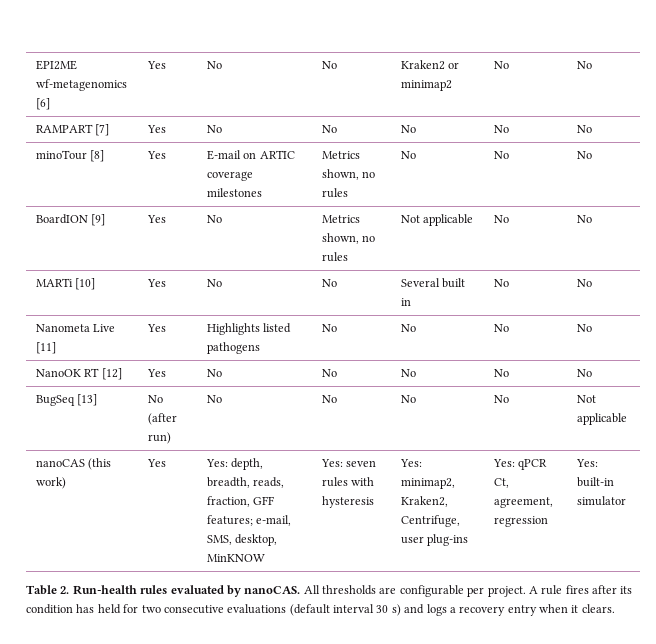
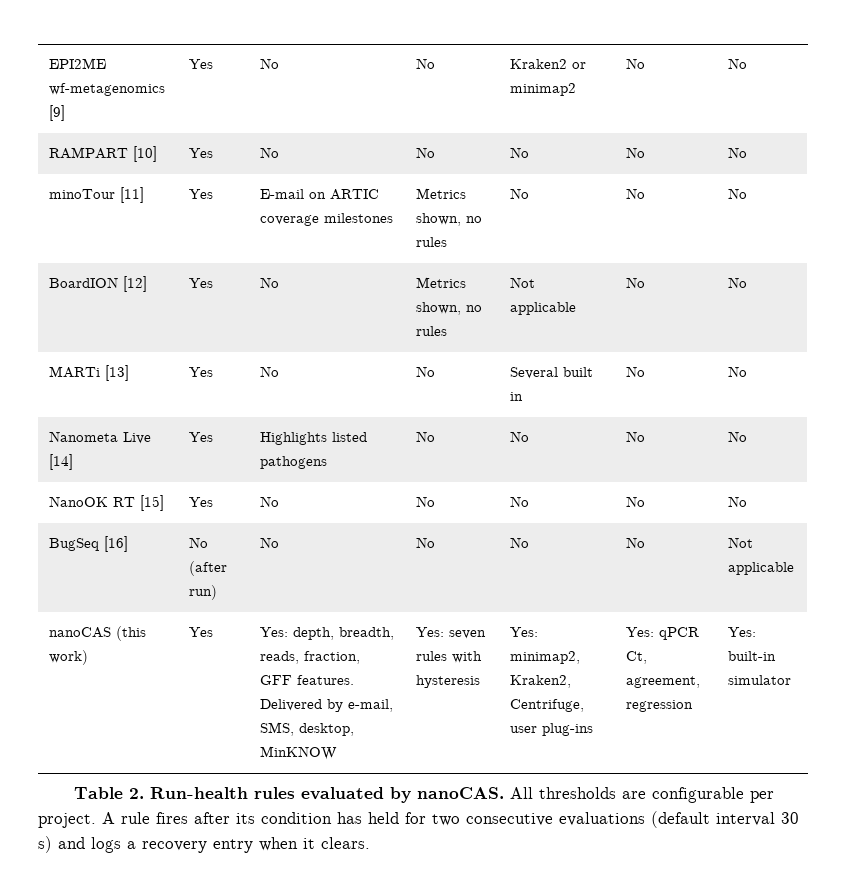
[35,98,50,110] [6] -> [49,105,66,121] [9]
[95,124,110,136] [7] -> [133,146,158,162] [10]
[90,150,105,162] [8] -> [120,187,145,203] [11]
[91,214,106,226] [9] -> [123,276,148,292] [12]
[75,278,96,290] [10] -> [105,365,130,381] [13]
[35,342,56,354] [11] -> [49,454,74,470] [14]
[101,368,122,380] [12] -> [140,495,165,511] [15]
[77,394,98,406] [13] -> [104,536,129,552] [16]
[206,515,253,526] features; -> [297,675,355,685] [260,699,344,712] features. Delivered by

